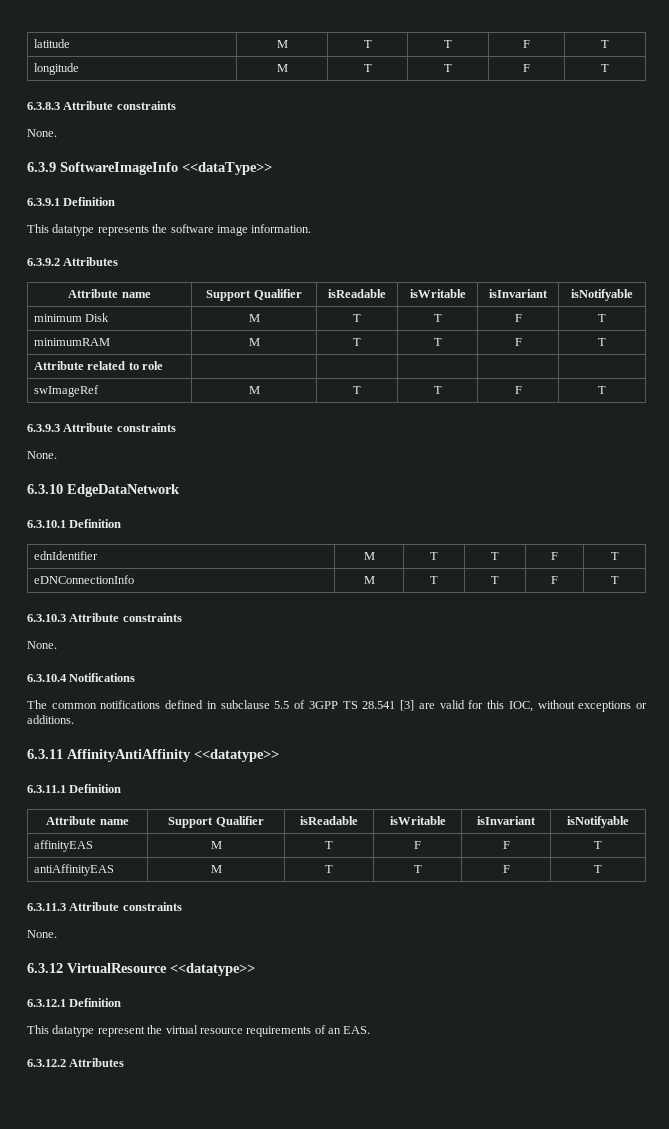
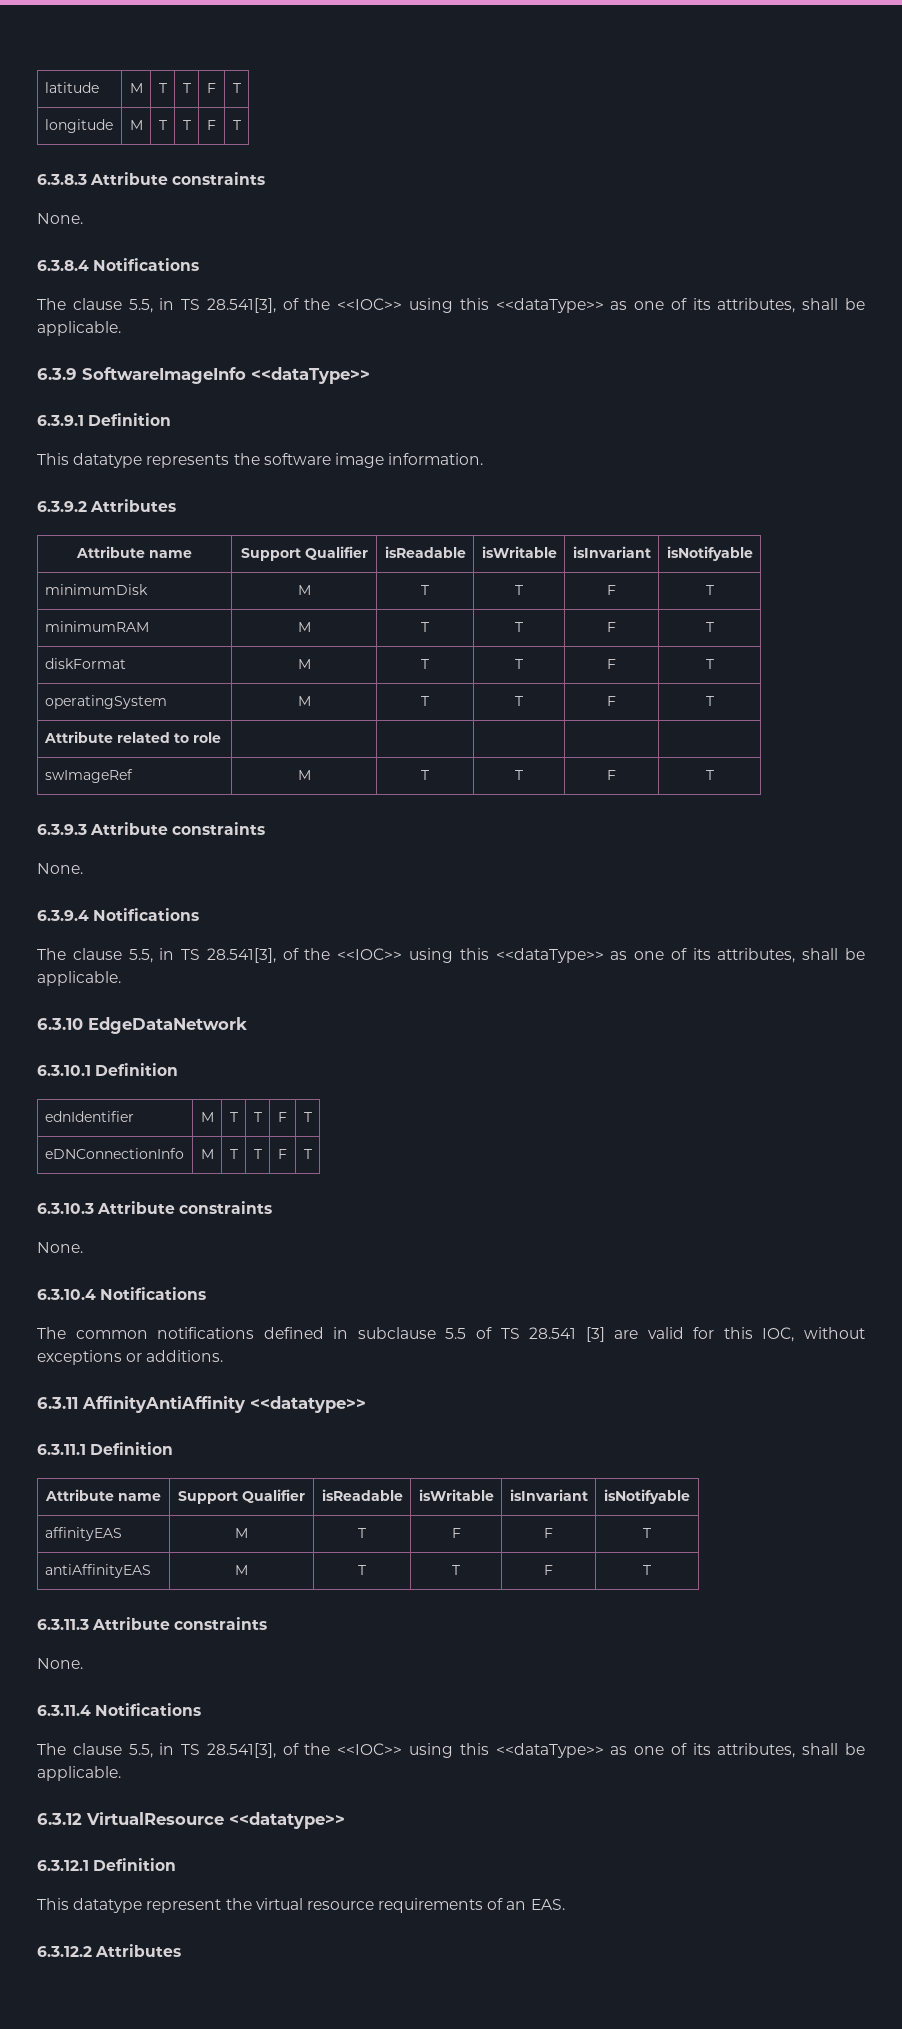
(57, 133) none -> [37,258,200,271] [37,298,866,313] [37,321,121,336] // 6.3.8.4 Notifications // The clause 5.5, in TS 28.541[3], of the <<IOC>> using this <<dataType>> as one of its attributes, shall be applicable.
[33,313,110,322] minimum Disk -> [44,584,148,595] minimumDisk
(606, 342) none -> [44,658,126,669] [297,659,311,669] [421,659,429,669] [515,659,523,669] [607,659,616,669] [705,659,714,669] [44,695,167,709] [297,696,311,706] [421,696,429,706] [515,696,523,706] [607,696,616,706] [705,696,714,706] // diskFormat | M | T | T | F | T // operatingSystem | M | T | T | F | T
(57, 455) none -> [37,908,200,921] [37,948,866,963] [37,971,121,986] // 6.3.9.4 Notifications // The clause 5.5, in TS 28.541[3], of the <<IOC>> using this <<dataType>> as one of its attributes, shall be applicable.
[308,701,338,709] 3GPP -> (492, 1333) none
(57, 934) none -> [37,1703,202,1716] [37,1743,866,1758] [37,1766,121,1781] // 6.3.11.4 Notifications // The clause 5.5, in TS 28.541[3], of the <<IOC>> using this <<dataType>> as one of its attributes, shall be applicable.

